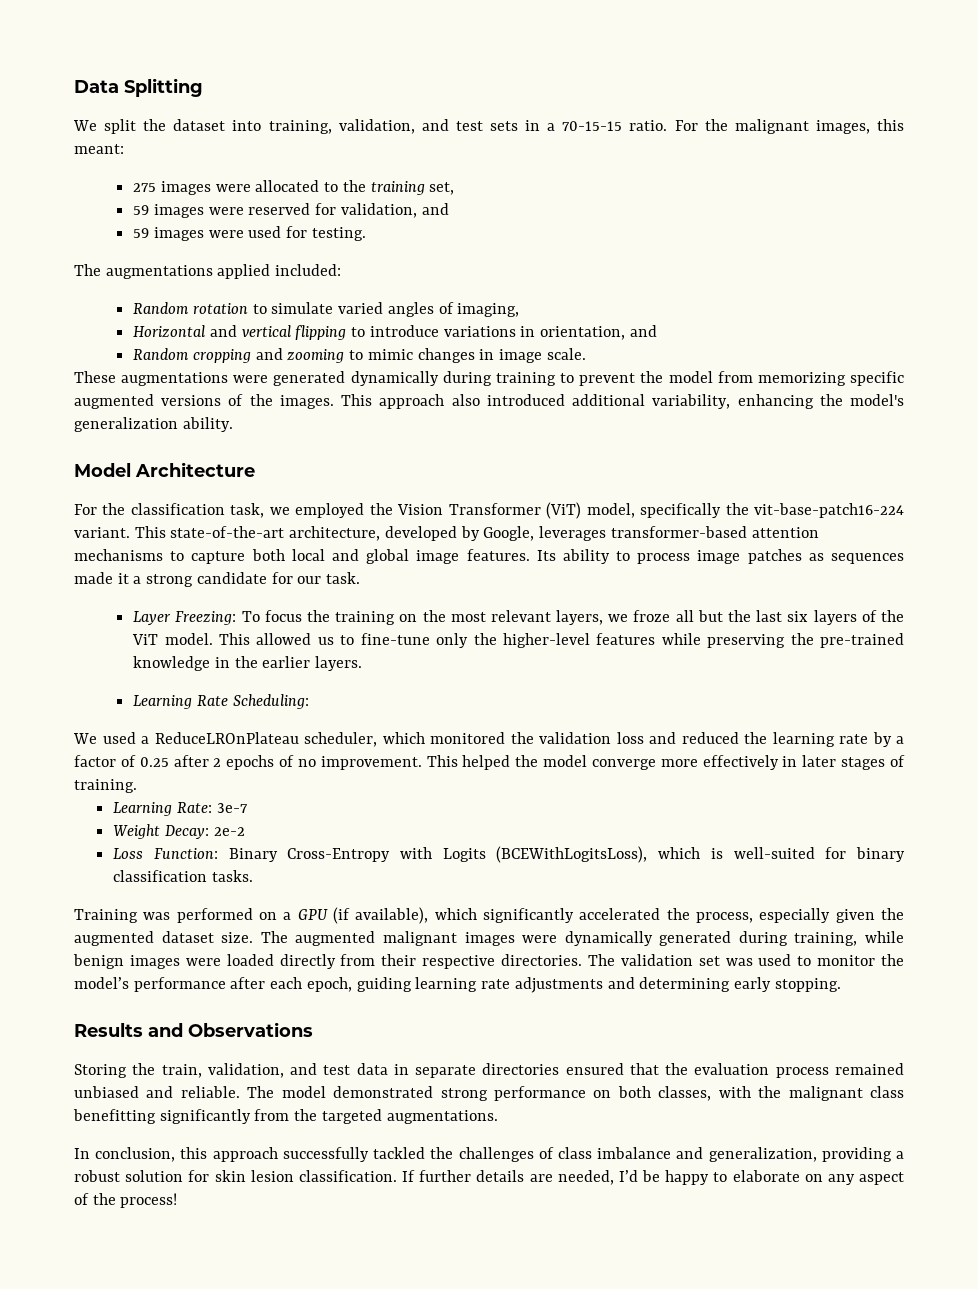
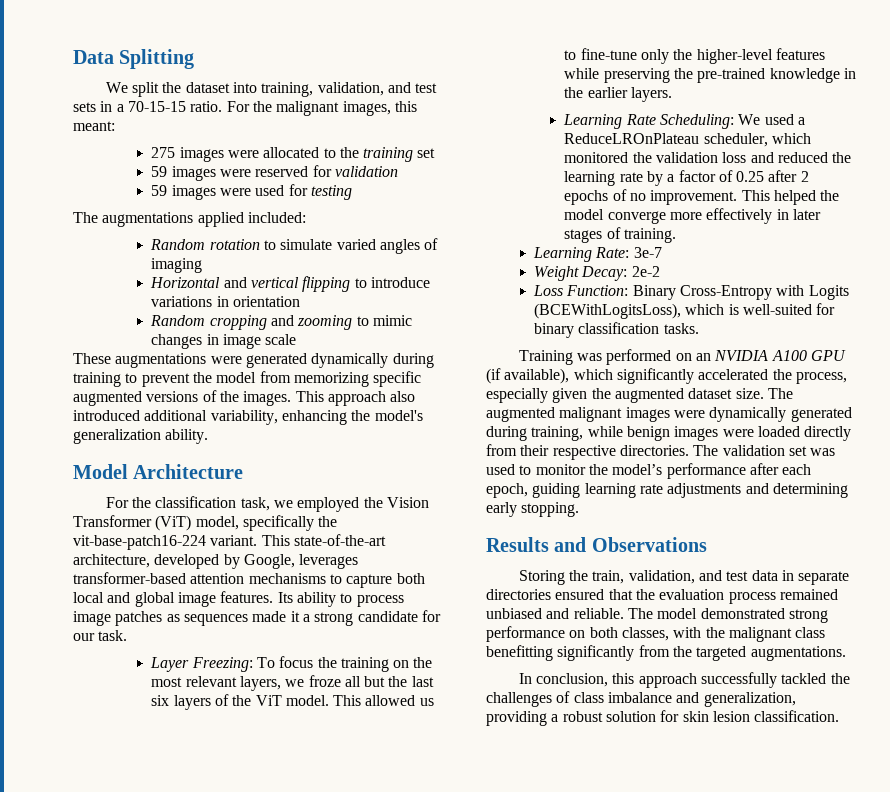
[429,182,455,195] set, -> [417,148,436,158] set
[340,203,449,218] validation, and -> [334,166,398,177] validation
[311,227,366,241] testing. -> [310,185,352,200] testing
[457,303,520,317] imaging, -> [151,258,203,273] imaging
[540,325,657,340] orientation, and -> [232,296,300,307] orientation
[546,348,586,360] scale. -> [265,334,297,345] scale
(309, 701) // -> (734, 121) none
[283,912,292,920] a -> [695,350,807,361] an NVIDIA A100
[402,1170,904,1185] [74,1193,178,1208] If further details are needed, I’d be happy to elaborate on any aspect of the process! -> (840, 716) none

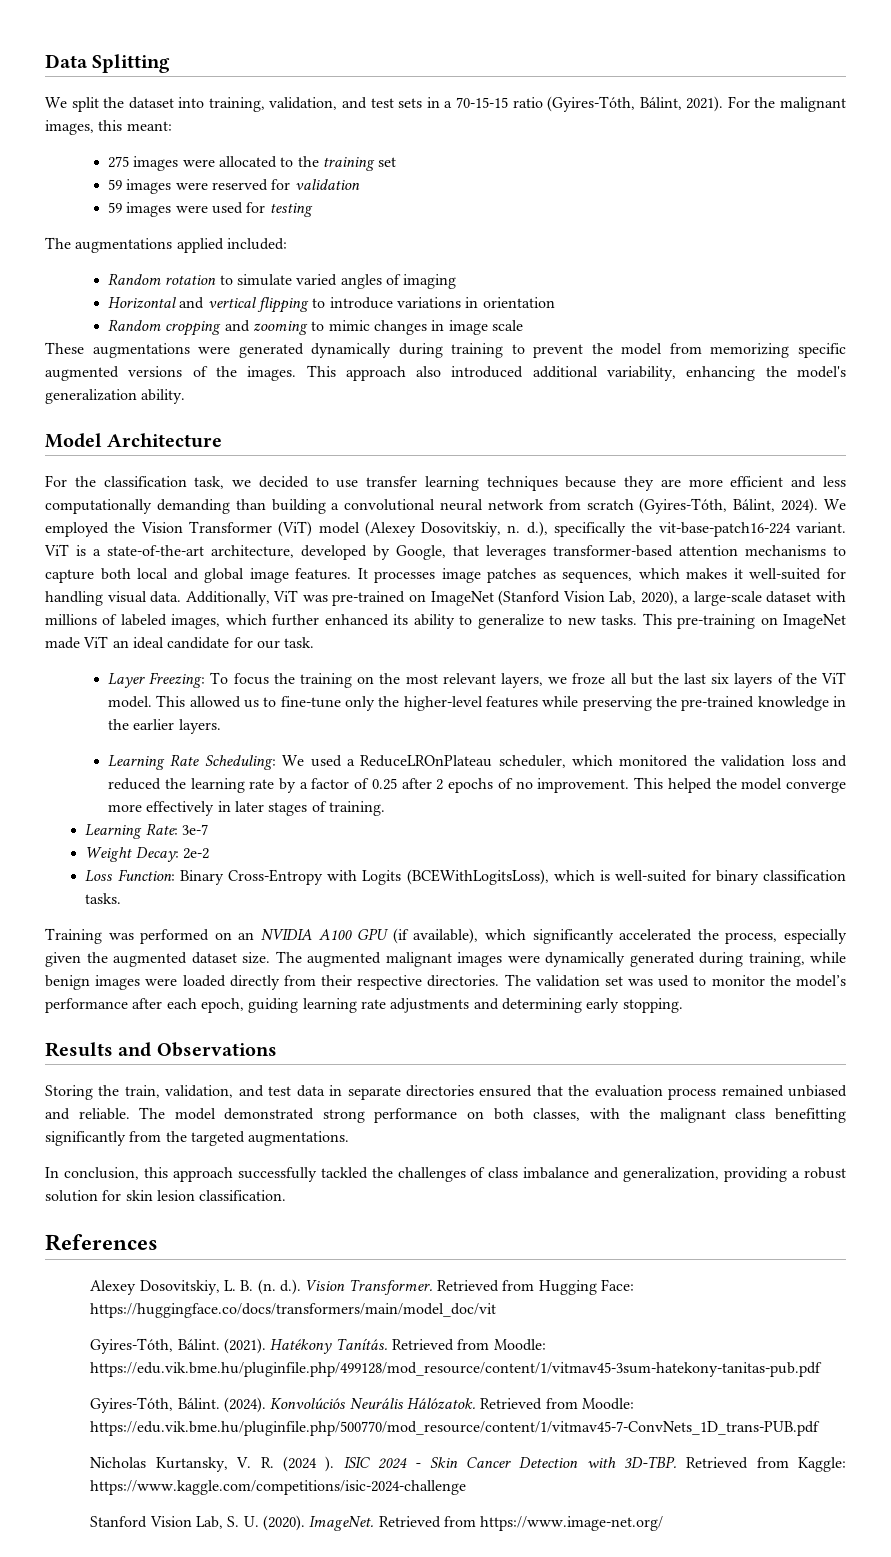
[190,101,223,112] ratio. -> [512,96,724,112] ratio (Gyires-Tóth, Bálint, 2021).
(293, 504) none -> [258,476,846,491] [45,498,846,514] decided to use transfer learning techniques because they are more efficient and less computationally demanding than building a convolutional neural network from scratch (Gyires-Tóth, Bálint, 2024). We
[195,516,239,530] model, -> [318,521,548,537] model (Alexey Dosovitskiy, n. d.),
[261,535,290,546] This -> [44,544,101,556] ViT is a
(295, 561) none -> [453,545,479,556] that
[277,592,404,607] [73,611,354,626] Its ability to process image patches as sequences made it a strong -> [357,568,846,583] [45,590,846,606] [45,613,847,629] [45,636,164,649] It processes image patches as sequences, which makes it well-suited for handling visual data. Additionally, ViT was pre-trained on ImageNet (Stanford Vision Lab, 2020), a large-scale dataset with millions of labeled images, which further enhanced its ability to generalize to new tasks. This pre-training on ImageNet made ViT an ideal
(840, 716) none -> [45,1234,158,1251] [90,1279,634,1295] [90,1303,497,1318] [90,1338,546,1354] [90,1362,823,1377] [90,1397,635,1413] [90,1421,821,1436] [90,1456,847,1472] [90,1480,467,1495] [90,1515,664,1531] // References // Alexey Dosovitskiy, L. B. (n. d.). Vision Transformer. Retrieved from Hugging Face: https://huggingface.co/docs/transformers/main/model_doc/vit // Gyires-Tóth, Bálint. (2021). Hatékony Tanítás. Retrieved from Moodle: https://edu.vik.bme.hu/pluginfile.php/499128/mod_resource/content/1/vitmav45-3sum-hatekony-tanitas-pub.pdf // Gyires-Tóth, Bálint. (2024). Konvolúciós Neurális Hálózatok. Retrieved from Moodle: https://edu.vik.bme.hu/pluginfile.php/500770/mod_resource/content/1/vitmav45-7-ConvNets_1D_trans-PUB.pdf // Nicholas Kurtansky, V. R. (2024 ). ISIC 2024 - Skin Cancer Detection with 3D-TBP. Retrieved from Kaggle: https://www.kaggle.com/competitions/isic-2024-challenge // Stanford Vision Lab, S. U. (2020). ImageNet. Retrieved from https://www.image-net.org/

